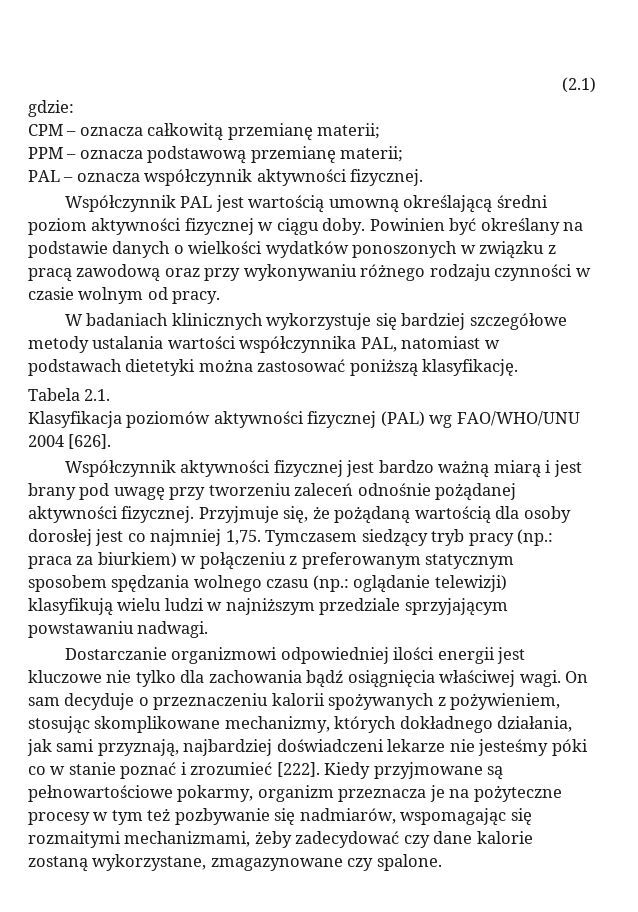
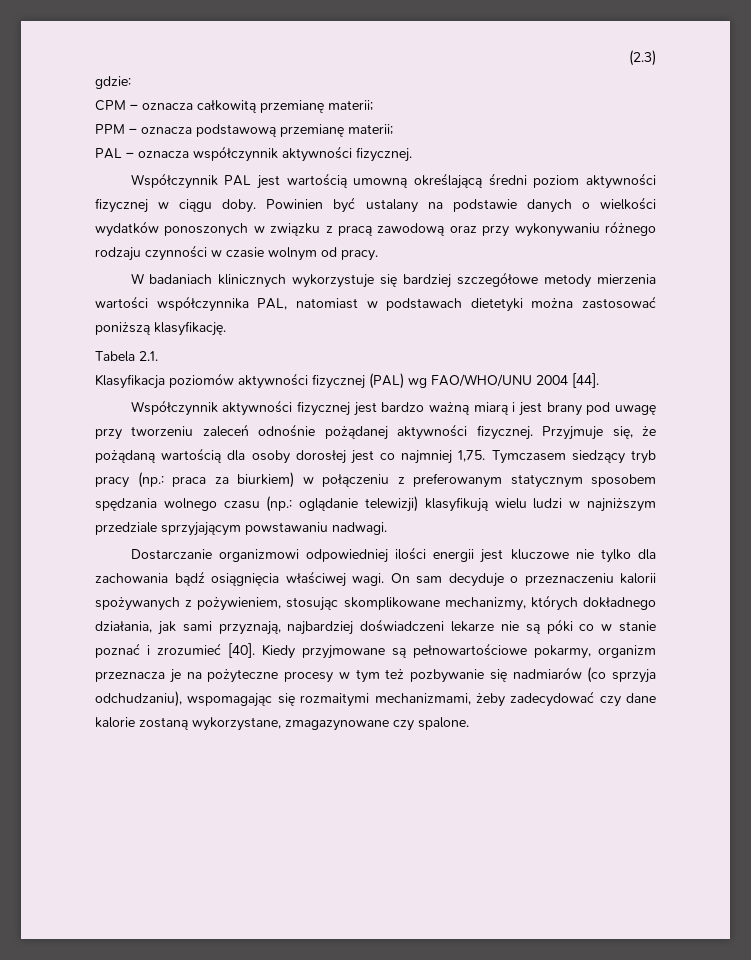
[562,77,596,93] (2.1) -> [629,50,656,66] (2.3)
[480,218,560,235] określany -> [365,199,418,213] ustalany
[92,336,164,349] ustalania -> [597,274,657,284] mierzenia
[68,434,112,449] [626]. -> [572,373,599,388] [44].
[478,739,549,756] jesteśmy -> [525,624,541,634] są
[276,762,320,777] [222]. -> [228,643,255,658] [40].
[299,808,396,824] nadmiarów, -> [512,667,656,683] [95,691,182,707] nadmiarów (co sprzyja odchudzaniu),

